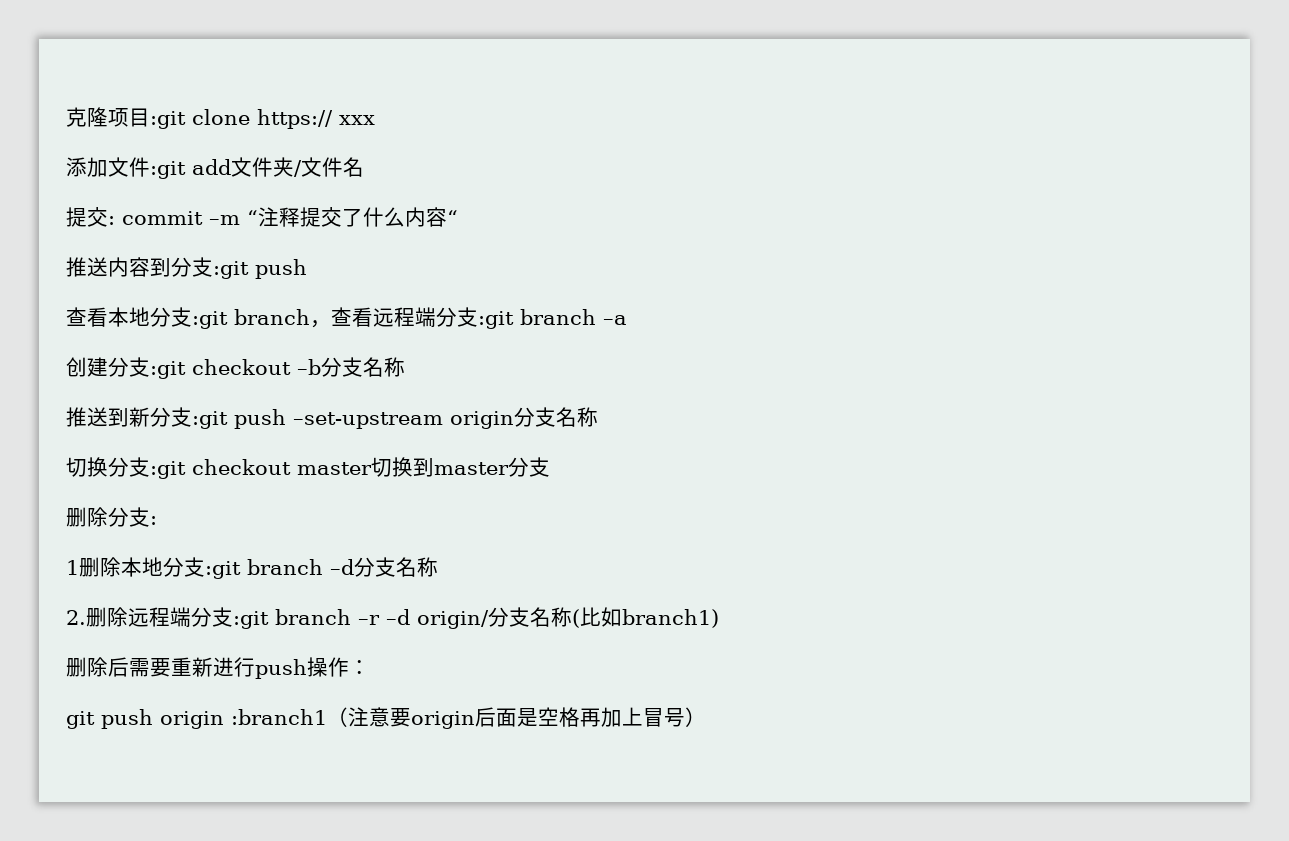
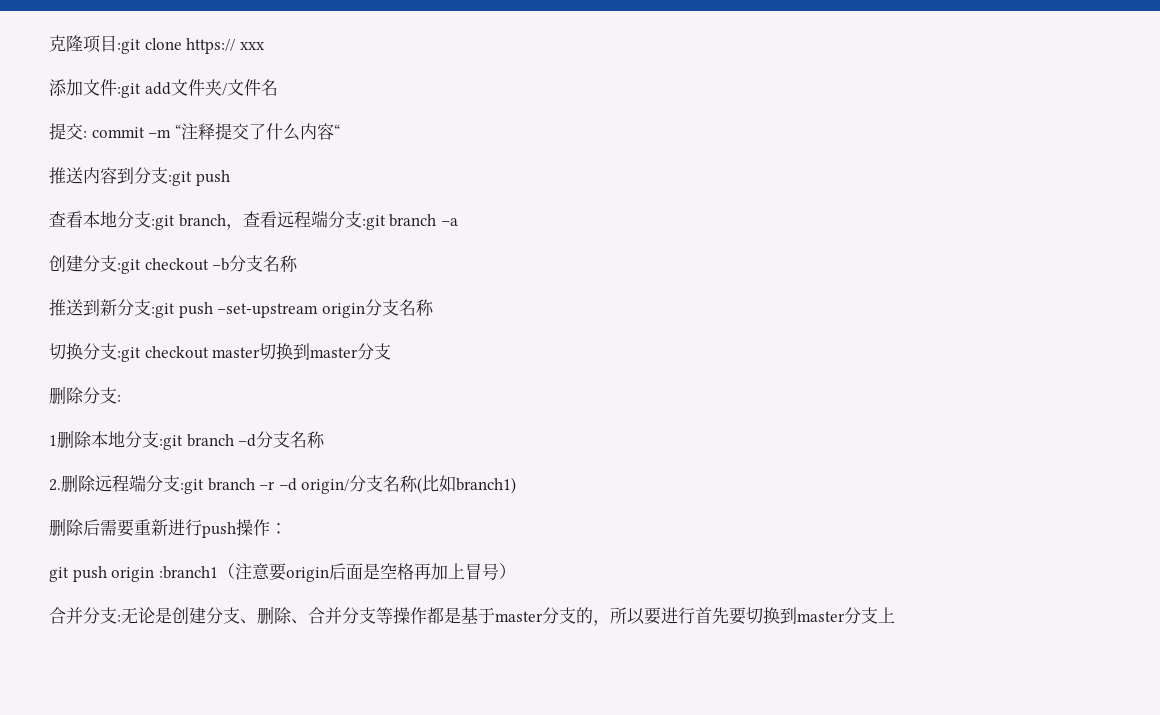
(706, 717) none -> [49,606,895,626] // 合并分支:无论是创建分支、删除、合并分支等操作都是基于master分支的，所以要进行首先要切换到master分支上

